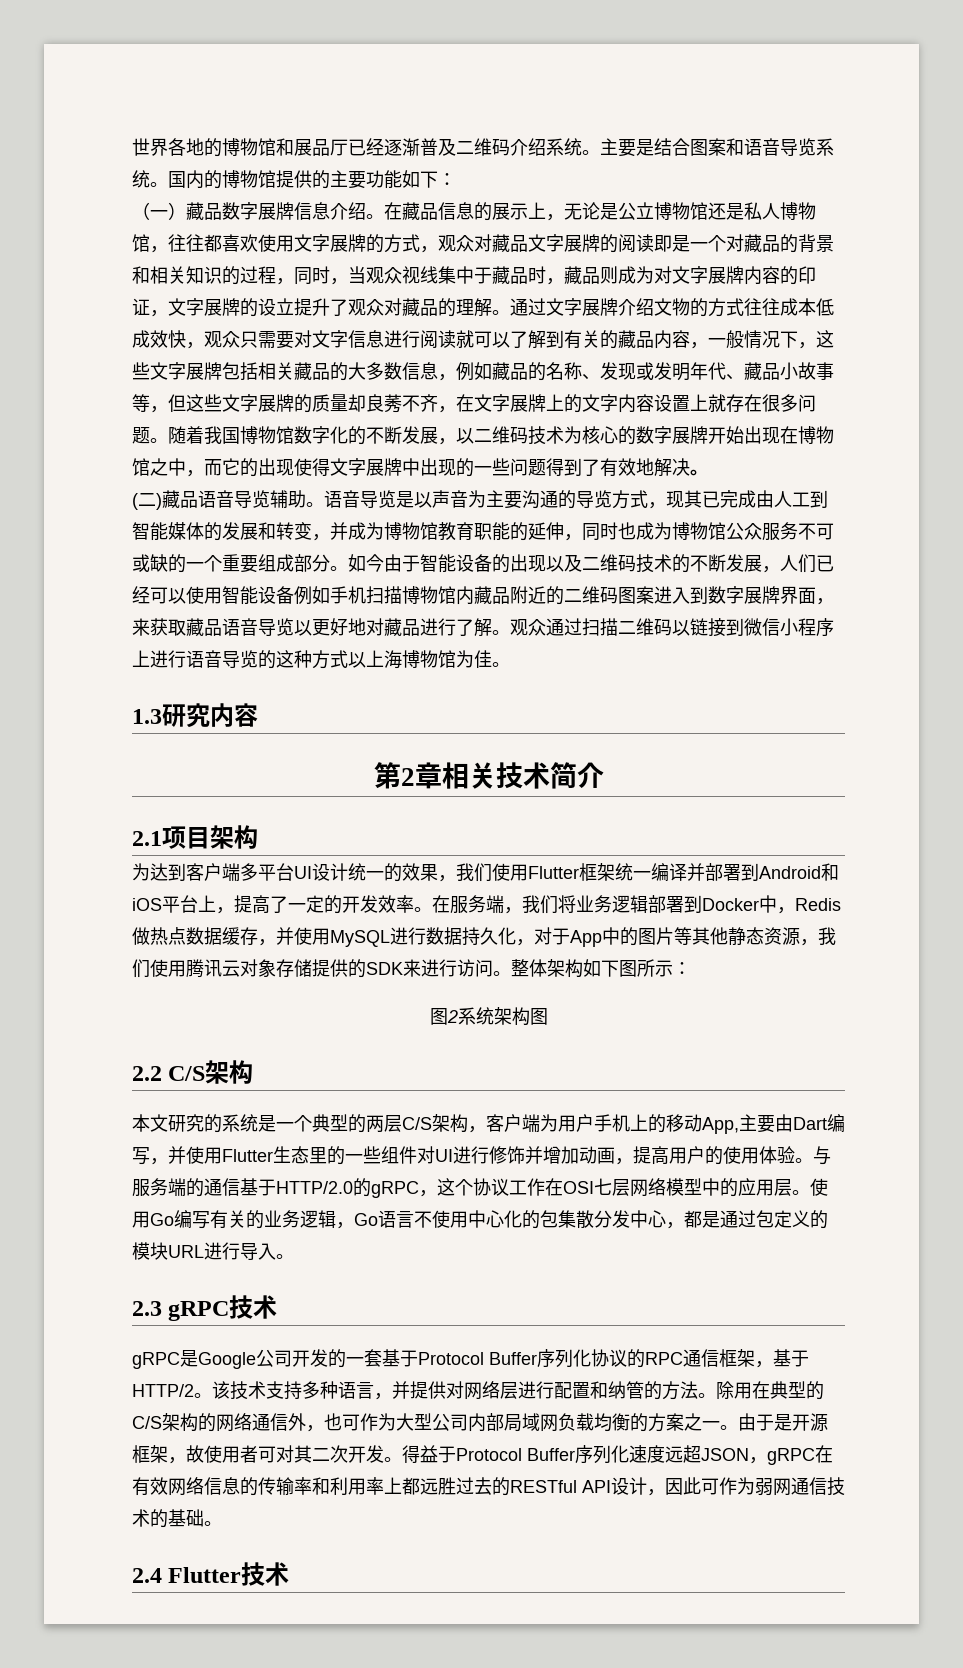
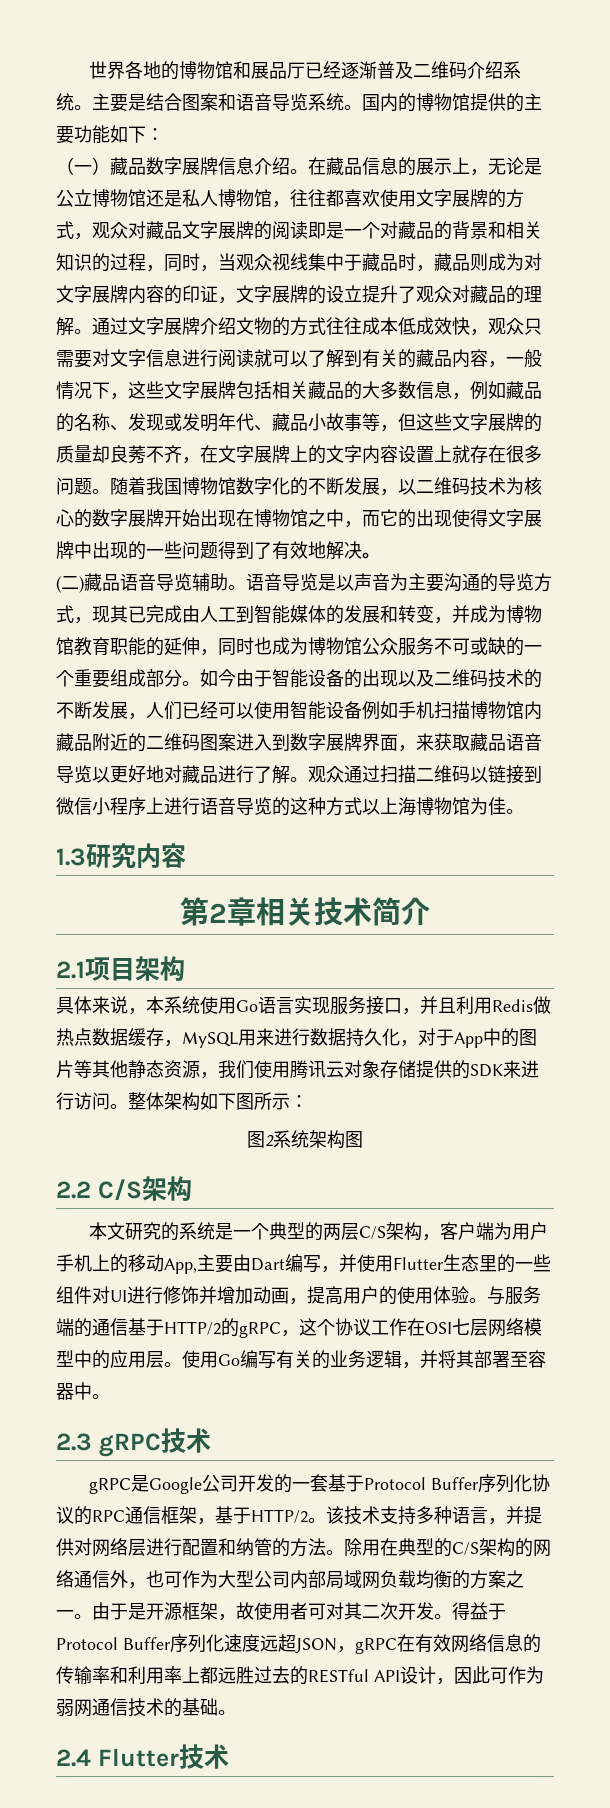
[132,863,839,882] [132,895,795,914] 为达到客户端多平台UI设计统一的效果，我们使用Flutter框架统一编译并部署到Android和iOS平台上，提高了一定的开发效率。在服务端，我们将业务逻辑部署到Docker中， -> [56,996,492,1015] 具体来说，本系统使用Go语言实现服务接口，并且利用
[276,927,390,947] 并使用MySQL -> [182,1028,274,1048] MySQL用来
[276,1181,353,1194] HTTP/2.0 -> [164,1321,221,1335] HTTP/2
[354,1210,828,1229] [132,1242,276,1260] Go语言不使用中心化的包集散分发中心，都是通过包定义的模块URL进行导入 -> [420,1350,546,1368] [56,1382,92,1400] 并将其部署至容器中

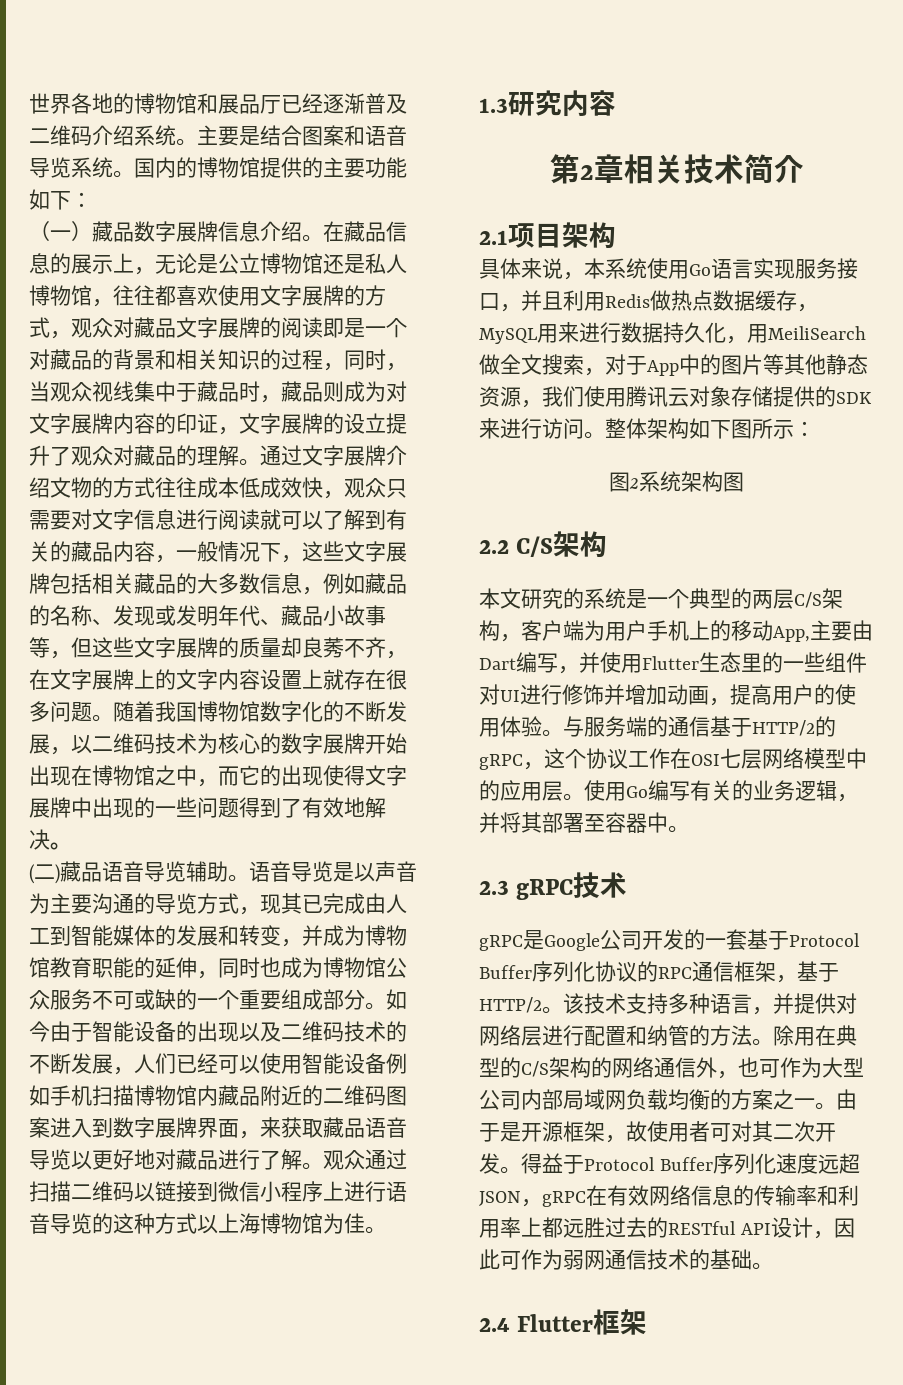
(418, 1043) none -> [747,324,866,343] [479,354,605,376] 用MeiliSearch做全文搜索，
[178,1744,229,1769] 技术 -> [593,1309,648,1335] 框架

